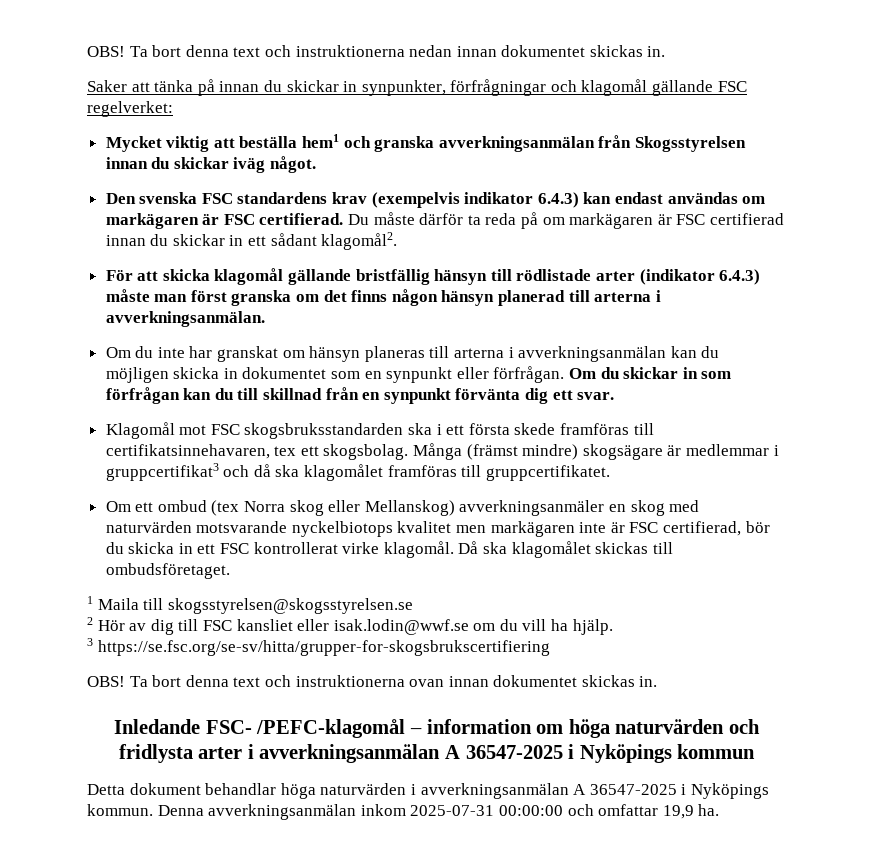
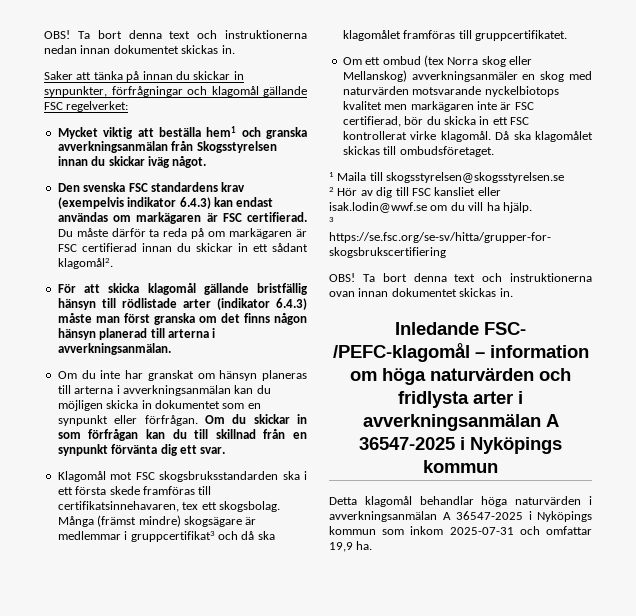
[129,783,201,795] dokument -> [364,496,412,507] klagomål
[87,804,357,820] kommun. Denna avverkningsanmälan -> [329,526,405,535] kommun som
[498,805,563,816] 00:00:00 -> (514, 531) none

